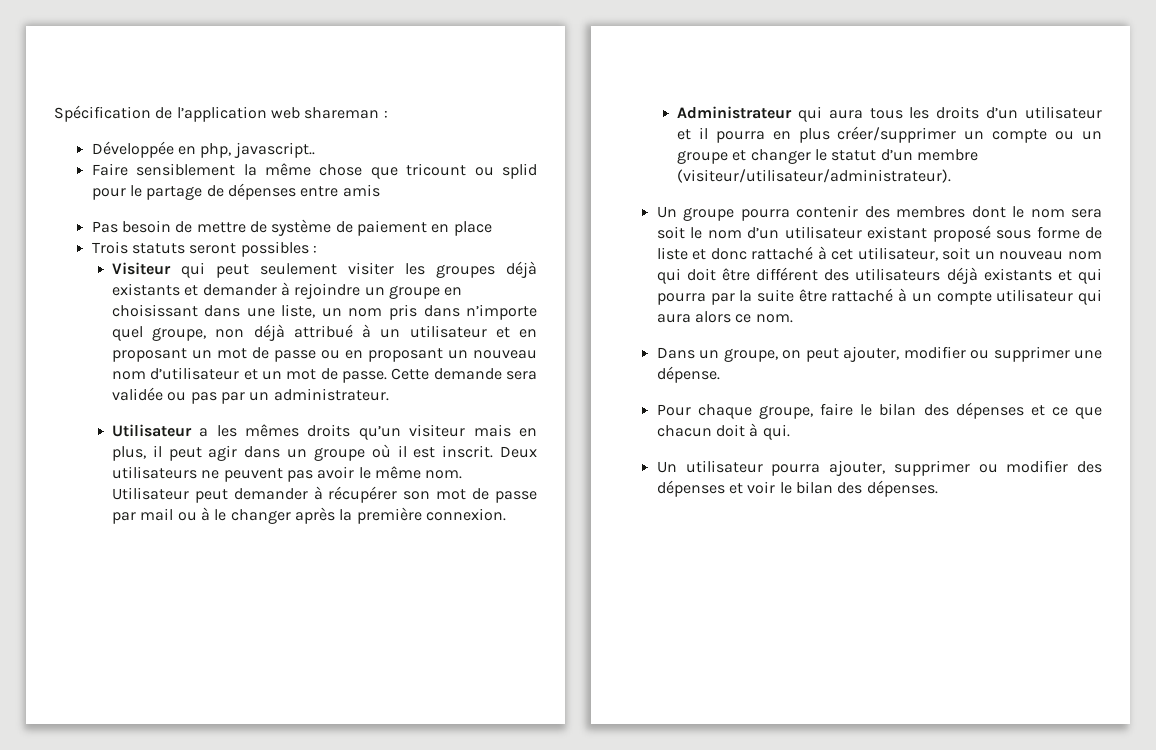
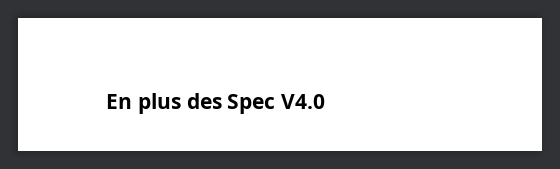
[54,105,388,122] [91,141,315,158] [91,163,537,179] [91,183,380,200] [91,219,492,236] [91,241,318,257] [111,261,537,278] [111,282,463,299] [111,304,537,320] [111,324,537,341] [111,347,537,362] [111,367,537,383] [111,387,389,404] [111,424,537,440] [111,444,537,461] [111,466,463,482] [111,486,537,503] [111,507,506,524] [676,106,1102,122] [676,126,1102,143] [676,149,978,164] [676,169,951,183] [656,205,1102,221] [656,225,1102,242] [656,246,1102,261] [656,267,1102,284] [656,288,1102,305] [656,311,793,323] [656,346,1102,362] [656,366,720,383] [656,402,1102,419] [656,423,790,440] [656,460,1102,476] [656,480,938,497] Spécification de l’application web shareman : // Développée en php, javascript.. // Faire sensiblement la même chose que tricount ou splid pour le partage de dépenses entre amis // Pas besoin de mettre de système de paiement en place // Trois statuts seront possibles : // Visiteur qui peut seulement visiter les groupes déjà existants et demander à rejoindre un groupe en choisissant dans une liste, un nom pris dans n’importe quel groupe, non déjà attribué à un utilisateur et en proposant un mot de passe ou en proposant un nouveau nom d’utilisateur et un mot de passe. Cette demande sera validée ou pas par un administrateur. // Utilisateur a les mêmes droits qu’un visiteur mais en plus, il peut agir dans un groupe où il est inscrit. Deux utilisateurs ne peuvent pas avoir le même nom. Utilisateur peut demander à récupérer son mot de passe par mail ou à le changer après la première connexion. // Administrateur qui aura tous les droits d’un utilisateur et il pourra en plus créer/supprimer un compte ou un groupe et changer le statut d’un membre (visiteur/utilisateur/administrateur). // Un groupe pourra contenir des membres dont le nom sera soit le nom d’un utilisateur existant proposé sous forme de liste et donc rattaché à cet utilisateur, soit un nouveau nom qui doit être différent des utilisateurs déjà existants et qui pourra par la suite être rattaché à un compte utilisateur qui aura alors ce nom. // Dans un groupe, on peut ajouter, modifier ou supprimer une dépense. // Pour chaque groupe, faire le bilan des dépenses et ce que chacun doit à qui. // Un utilisateur pourra ajouter, supprimer ou modifier des dépenses et voir le bilan des dépenses. -> [106,93,325,114] En plus des Spec V4.0

